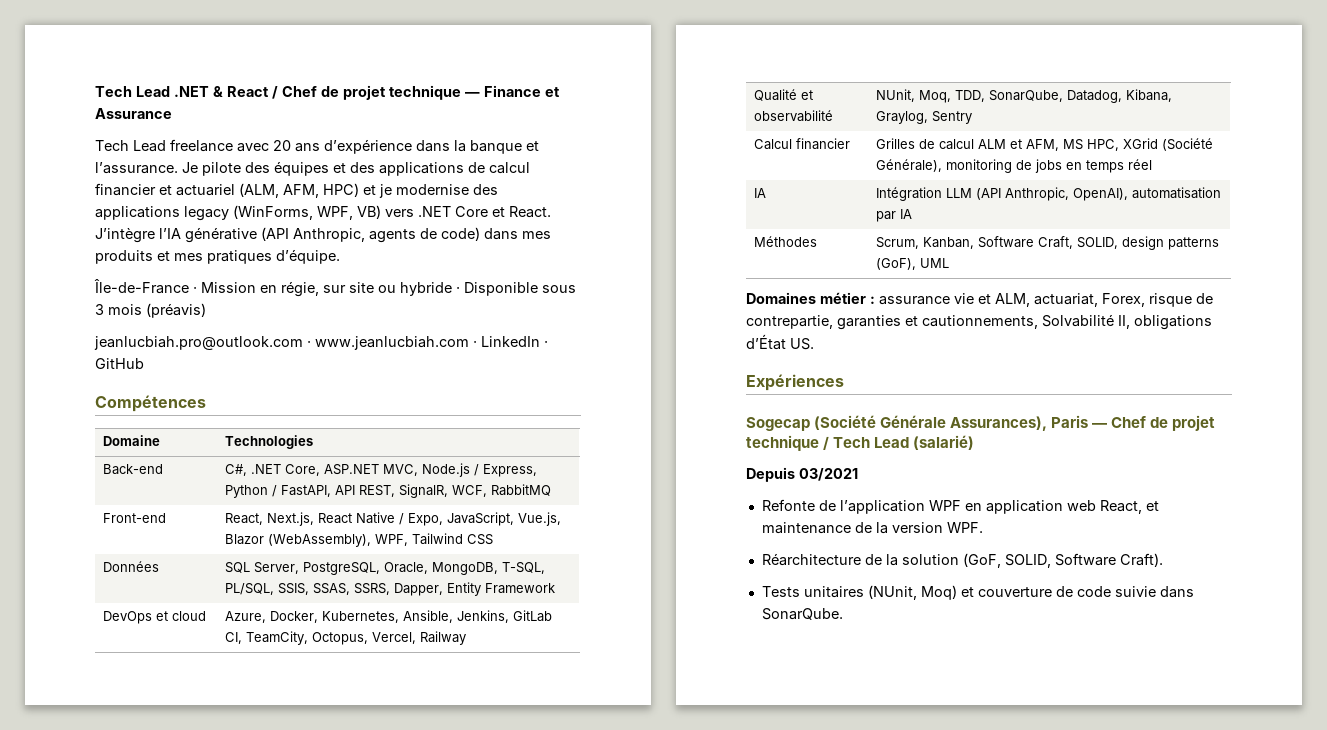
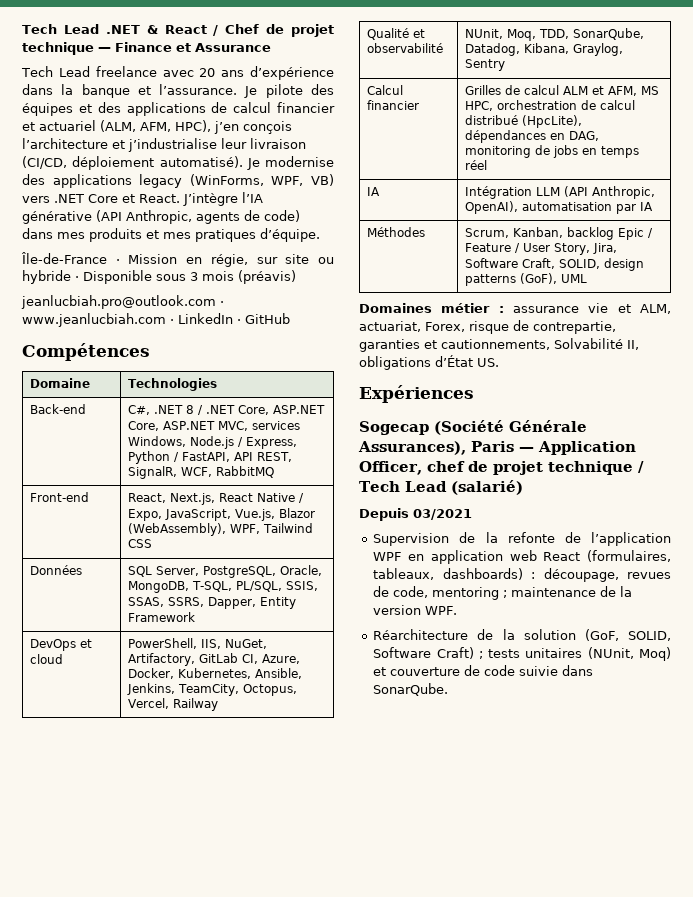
[323,183,392,198] HPC) et je -> [175,120,292,134] [22,138,306,152] [22,156,260,170] HPC), j’en conçois l’architecture et j’industrialise leur livraison (CI/CD, déploiement automatisé). Je
(281, 469) none -> [185,405,325,415] 8 / .NET Core, ASP.NET
(418, 470) none -> [251,421,300,430] [127,436,186,447] services Windows,
(206, 616) none -> [127,638,267,649] [127,653,258,666] PowerShell, IIS, NuGet, Artifactory, GitLab CI,
[512,610,552,622] [224,632,242,644] GitLab CI, -> (175, 689) none
[1122,138,1213,151] [875,159,942,172] XGrid (Société Générale), -> [496,100,635,110] [464,115,582,128] [464,130,599,143] orchestration de calcul distribué (HpcLite), dépendances en DAG,
(974, 243) none -> [566,227,653,240] [464,243,617,255] backlog Epic / Feature / User Story, Jira,
[1111,416,1147,428] Chef -> [538,441,636,455] [359,461,465,475] Application Officer, chef
[761,499,815,511] Refonte -> [373,532,555,546] Supervision de la refonte
[1099,500,1159,514] React, et -> [543,550,671,562] [373,568,671,582] [373,586,508,600] React (formulaires, tableaux, dashboards) : découpage, revues de code, mentoring ;
[1119,553,1163,567] [761,586,800,597] Craft). // Tests -> [436,647,521,659] Craft) ; tests

